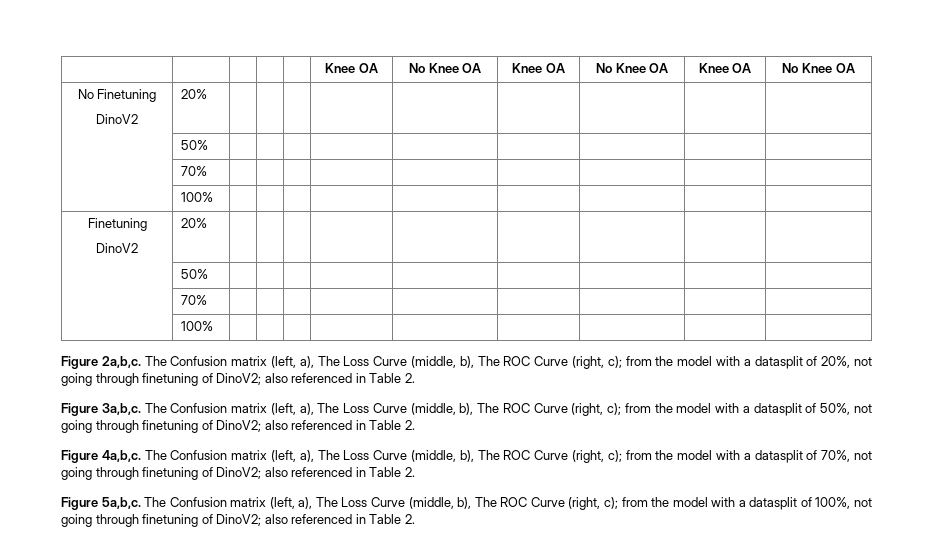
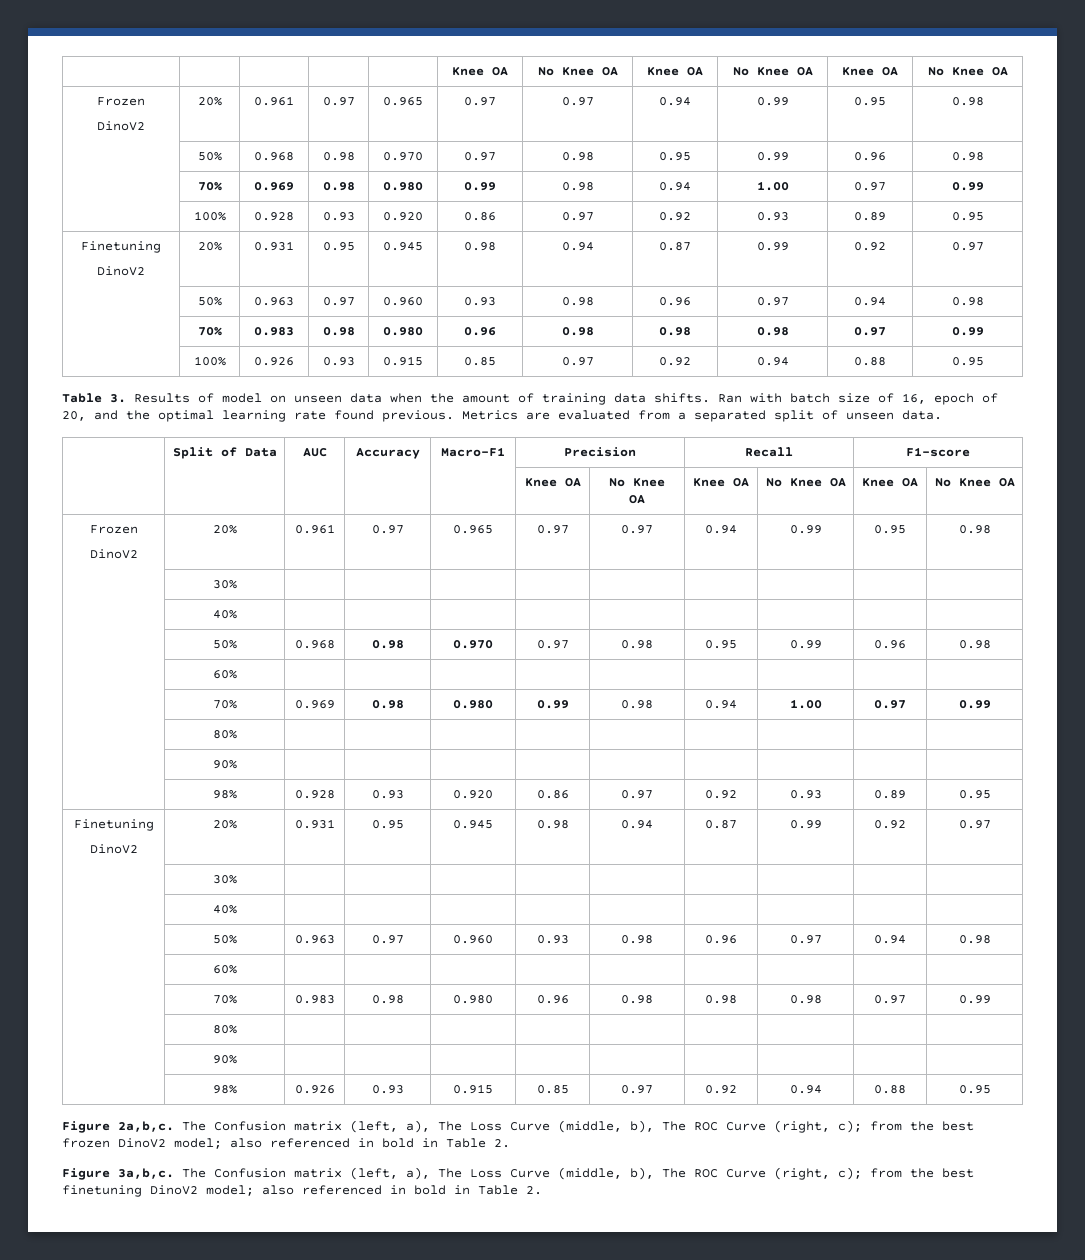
[77,89,157,102] [96,114,138,124] [180,89,207,99] [180,140,208,150] [180,166,207,176] [180,192,213,202] [87,218,147,231] [96,243,138,253] [180,218,207,228] [180,269,208,279] [180,295,207,305] [180,321,213,331] No Finetuning // DinoV2 | 20% | | | | | | | | | // | 50% | | | | | | | | | // | 70% | | | | | | | | | // | 100% | | | | | | | | | // Finetuning // DinoV2 | 20% | | | | | | | | | // | 50% | | | | | | | | | // | 70% | | | | | | | | | // | 100% | | | | | | | | | -> [97,97,145,106] [97,121,145,131] [197,97,222,106] [254,96,294,106] [322,97,355,106] [383,97,423,106] [464,97,496,106] [561,97,594,106] [659,97,691,106] [756,97,789,106] [854,97,886,106] [951,97,984,106] [197,152,222,161] [254,152,294,161] [322,152,355,161] [383,152,423,161] [464,152,496,161] [561,152,594,161] [659,152,691,161] [756,152,789,161] [854,152,886,161] [951,152,984,161] [197,182,222,191] [254,182,294,191] [322,182,355,191] [383,182,423,191] [464,182,496,191] [561,182,594,191] [659,182,691,191] [756,181,789,191] [854,182,886,191] [951,182,984,191] [193,211,226,221] [254,212,294,221] [322,212,355,221] [383,212,423,221] [464,212,496,221] [561,212,594,221] [659,212,691,221] [756,212,789,221] [854,212,886,221] [951,212,984,221] [81,241,161,253] [97,266,145,276] [197,242,222,251] [254,241,294,251] [322,242,355,251] [383,242,423,251] [464,242,496,251] [561,242,594,251] [659,242,691,251] [756,242,789,251] [854,242,886,251] [951,242,984,251] [197,297,222,306] [254,297,294,306] [322,297,355,306] [383,297,423,306] [464,297,496,306] [561,297,594,306] [659,297,691,306] [756,297,789,306] [854,297,886,306] [951,297,984,306] [197,327,222,336] [254,327,294,336] [322,327,355,336] [383,327,423,336] [464,327,496,336] [561,327,594,336] [659,327,691,336] [756,327,789,336] [854,327,886,336] [951,327,984,336] [193,356,226,366] [254,357,294,366] [322,357,355,366] [383,356,423,366] [464,357,496,366] [561,357,594,366] [659,357,691,366] [756,357,789,366] [854,357,886,366] [951,357,984,366] [62,393,998,405] [62,410,942,422] [172,447,277,459] [302,448,327,457] [355,448,420,459] [441,447,505,457] [564,447,636,457] [745,447,793,457] [906,447,970,457] [524,477,581,487] [609,477,665,487] [629,495,645,504] [693,477,749,487] [765,477,846,487] [862,477,918,487] [934,477,1015,487] [89,525,138,534] [89,549,138,559] [212,525,237,534] [294,524,335,534] [371,525,404,534] [453,525,493,534] [536,525,569,534] [621,525,653,534] [705,525,737,534] [789,525,822,534] [874,525,906,534] [958,525,991,534] [212,580,237,589] [212,610,237,619] [212,640,237,649] [294,640,335,649] [371,640,404,649] [453,640,493,649] [536,640,569,649] [621,640,653,649] [705,640,737,649] [789,640,822,649] [874,640,906,649] [958,640,991,649] [212,670,237,679] [212,700,237,709] [294,700,335,709] [371,700,404,709] [453,700,493,709] [536,700,569,709] [621,700,653,709] [705,700,737,709] [789,699,822,709] [874,700,906,709] [958,700,991,709] [212,730,237,739] [212,760,237,769] [212,790,237,799] [294,790,335,799] [371,790,404,799] [453,790,493,799] [536,790,569,799] [621,790,653,799] [705,790,737,799] [789,790,822,799] [874,790,906,799] [958,790,991,799] [73,819,154,831] [89,844,138,854] [212,820,237,829] [294,819,335,829] [371,820,404,829] [453,820,493,829] [536,820,569,829] [621,820,653,829] [705,820,737,829] [789,820,822,829] [874,820,906,829] [958,820,991,829] [212,875,237,884] [212,905,237,914] [212,935,237,944] [294,935,335,944] [371,935,404,944] [453,935,493,944] [536,935,569,944] [621,935,653,944] [705,935,737,944] [789,935,822,944] [874,935,906,944] [958,935,991,944] [212,965,237,974] [212,995,237,1004] [294,995,335,1004] [371,995,404,1004] [453,995,493,1004] [536,995,569,1004] [621,995,653,1004] [705,995,737,1004] [789,995,822,1004] [874,995,906,1004] [958,995,991,1004] [212,1025,237,1034] [212,1055,237,1064] [212,1085,237,1094] [294,1085,335,1094] [371,1085,404,1094] [453,1084,493,1094] [536,1085,569,1094] [621,1085,653,1094] [705,1085,737,1094] [789,1085,822,1094] [874,1085,906,1094] [958,1085,991,1094] Frozen // DinoV2 | 20% | 0.961 | 0.97 | 0.965 | 0.97 | 0.97 | 0.94 | 0.99 | 0.95 | 0.98 // | 50% | 0.968 | 0.98 | 0.970 | 0.97 | 0.98 | 0.95 | 0.99 | 0.96 | 0.98 // | 70% | 0.969 | 0.98 | 0.980 | 0.99 | 0.98 | 0.94 | 1.00 | 0.97 | 0.99 // | 100% | 0.928 | 0.93 | 0.920 | 0.86 | 0.97 | 0.92 | 0.93 | 0.89 | 0.95 // Finetuning // DinoV2 | 20% | 0.931 | 0.95 | 0.945 | 0.98 | 0.94 | 0.87 | 0.99 | 0.92 | 0.97 // | 50% | 0.963 | 0.97 | 0.960 | 0.93 | 0.98 | 0.96 | 0.97 | 0.94 | 0.98 // | 70% | 0.983 | 0.98 | 0.980 | 0.96 | 0.98 | 0.98 | 0.98 | 0.97 | 0.99 // | 100% | 0.926 | 0.93 | 0.915 | 0.85 | 0.97 | 0.92 | 0.94 | 0.88 | 0.95 // Table 3. Results of model on unseen data when the amount of training data shifts. Ran with batch size of 16, epoch of 20, and the optimal learning rate found previous. Metrics are evaluated from a separated split of unseen data. // | Split of Data | AUC | Accuracy | Macro-F1 | Precision | Recall | F1-score // | | | | | Knee OA | No Knee OA | Knee OA | No Knee OA | Knee OA | No Knee OA // Frozen // DinoV2 | 20% | 0.961 | 0.97 | 0.965 | 0.97 | 0.97 | 0.94 | 0.99 | 0.95 | 0.98 // | 30% | | | | | | | | | // | 40% | | | | | | | | | // | 50% | 0.968 | 0.98 | 0.970 | 0.97 | 0.98 | 0.95 | 0.99 | 0.96 | 0.98 // | 60% | | | | | | | | | // | 70% | 0.969 | 0.98 | 0.980 | 0.99 | 0.98 | 0.94 | 1.00 | 0.97 | 0.99 // | 80% | | | | | | | | | // | 90% | | | | | | | | | // | 98% | 0.928 | 0.93 | 0.920 | 0.86 | 0.97 | 0.92 | 0.93 | 0.89 | 0.95 // Finetuning // DinoV2 | 20% | 0.931 | 0.95 | 0.945 | 0.98 | 0.94 | 0.87 | 0.99 | 0.92 | 0.97 // | 30% | | | | | | | | | // | 40% | | | | | | | | | // | 50% | 0.963 | 0.97 | 0.960 | 0.93 | 0.98 | 0.96 | 0.97 | 0.94 | 0.98 // | 60% | | | | | | | | | // | 70% | 0.983 | 0.98 | 0.980 | 0.96 | 0.98 | 0.98 | 0.98 | 0.97 | 0.99 // | 80% | | | | | | | | | // | 90% | | | | | | | | | // | 98% | 0.926 | 0.93 | 0.915 | 0.85 | 0.97 | 0.92 | 0.94 | 0.88 | 0.95
[677,356,872,369] [61,373,366,386] model with a datasplit of 20%, not going through finetuning of DinoV2; also referenced in -> [942,1121,974,1131] [62,1138,438,1149] best frozen DinoV2 model; also referenced in bold in
[676,403,872,416] [61,420,415,433] [61,450,872,463] [61,467,415,480] [61,497,872,510] [61,514,353,527] model with a datasplit of 50%, not going through finetuning of DinoV2; also referenced in Table 2. // Figure 4a,b,c. The Confusion matrix (left, a), The Loss Curve (middle, b), The ROC Curve (right, c); from the model with a datasplit of 70%, not going through finetuning of DinoV2; also referenced in Table 2. // Figure 5a,b,c. The Confusion matrix (left, a), The Loss Curve (middle, b), The ROC Curve (right, c); from the model with a datasplit of 100%, not going through finetuning of DinoV2; also referenced -> [942,1168,974,1178] [62,1185,446,1197] best finetuning DinoV2 model; also referenced in bold

